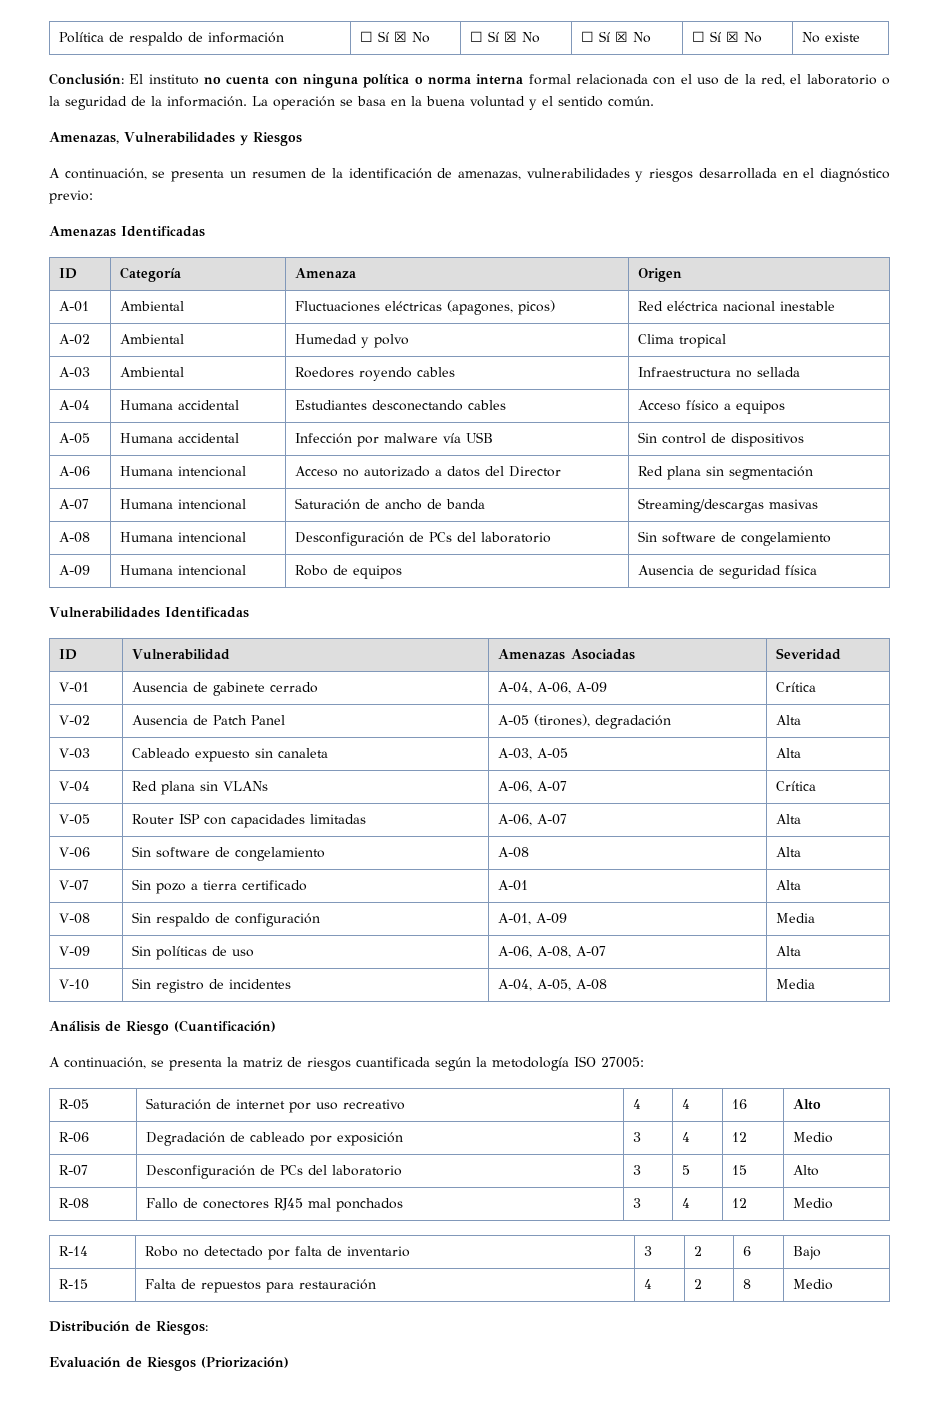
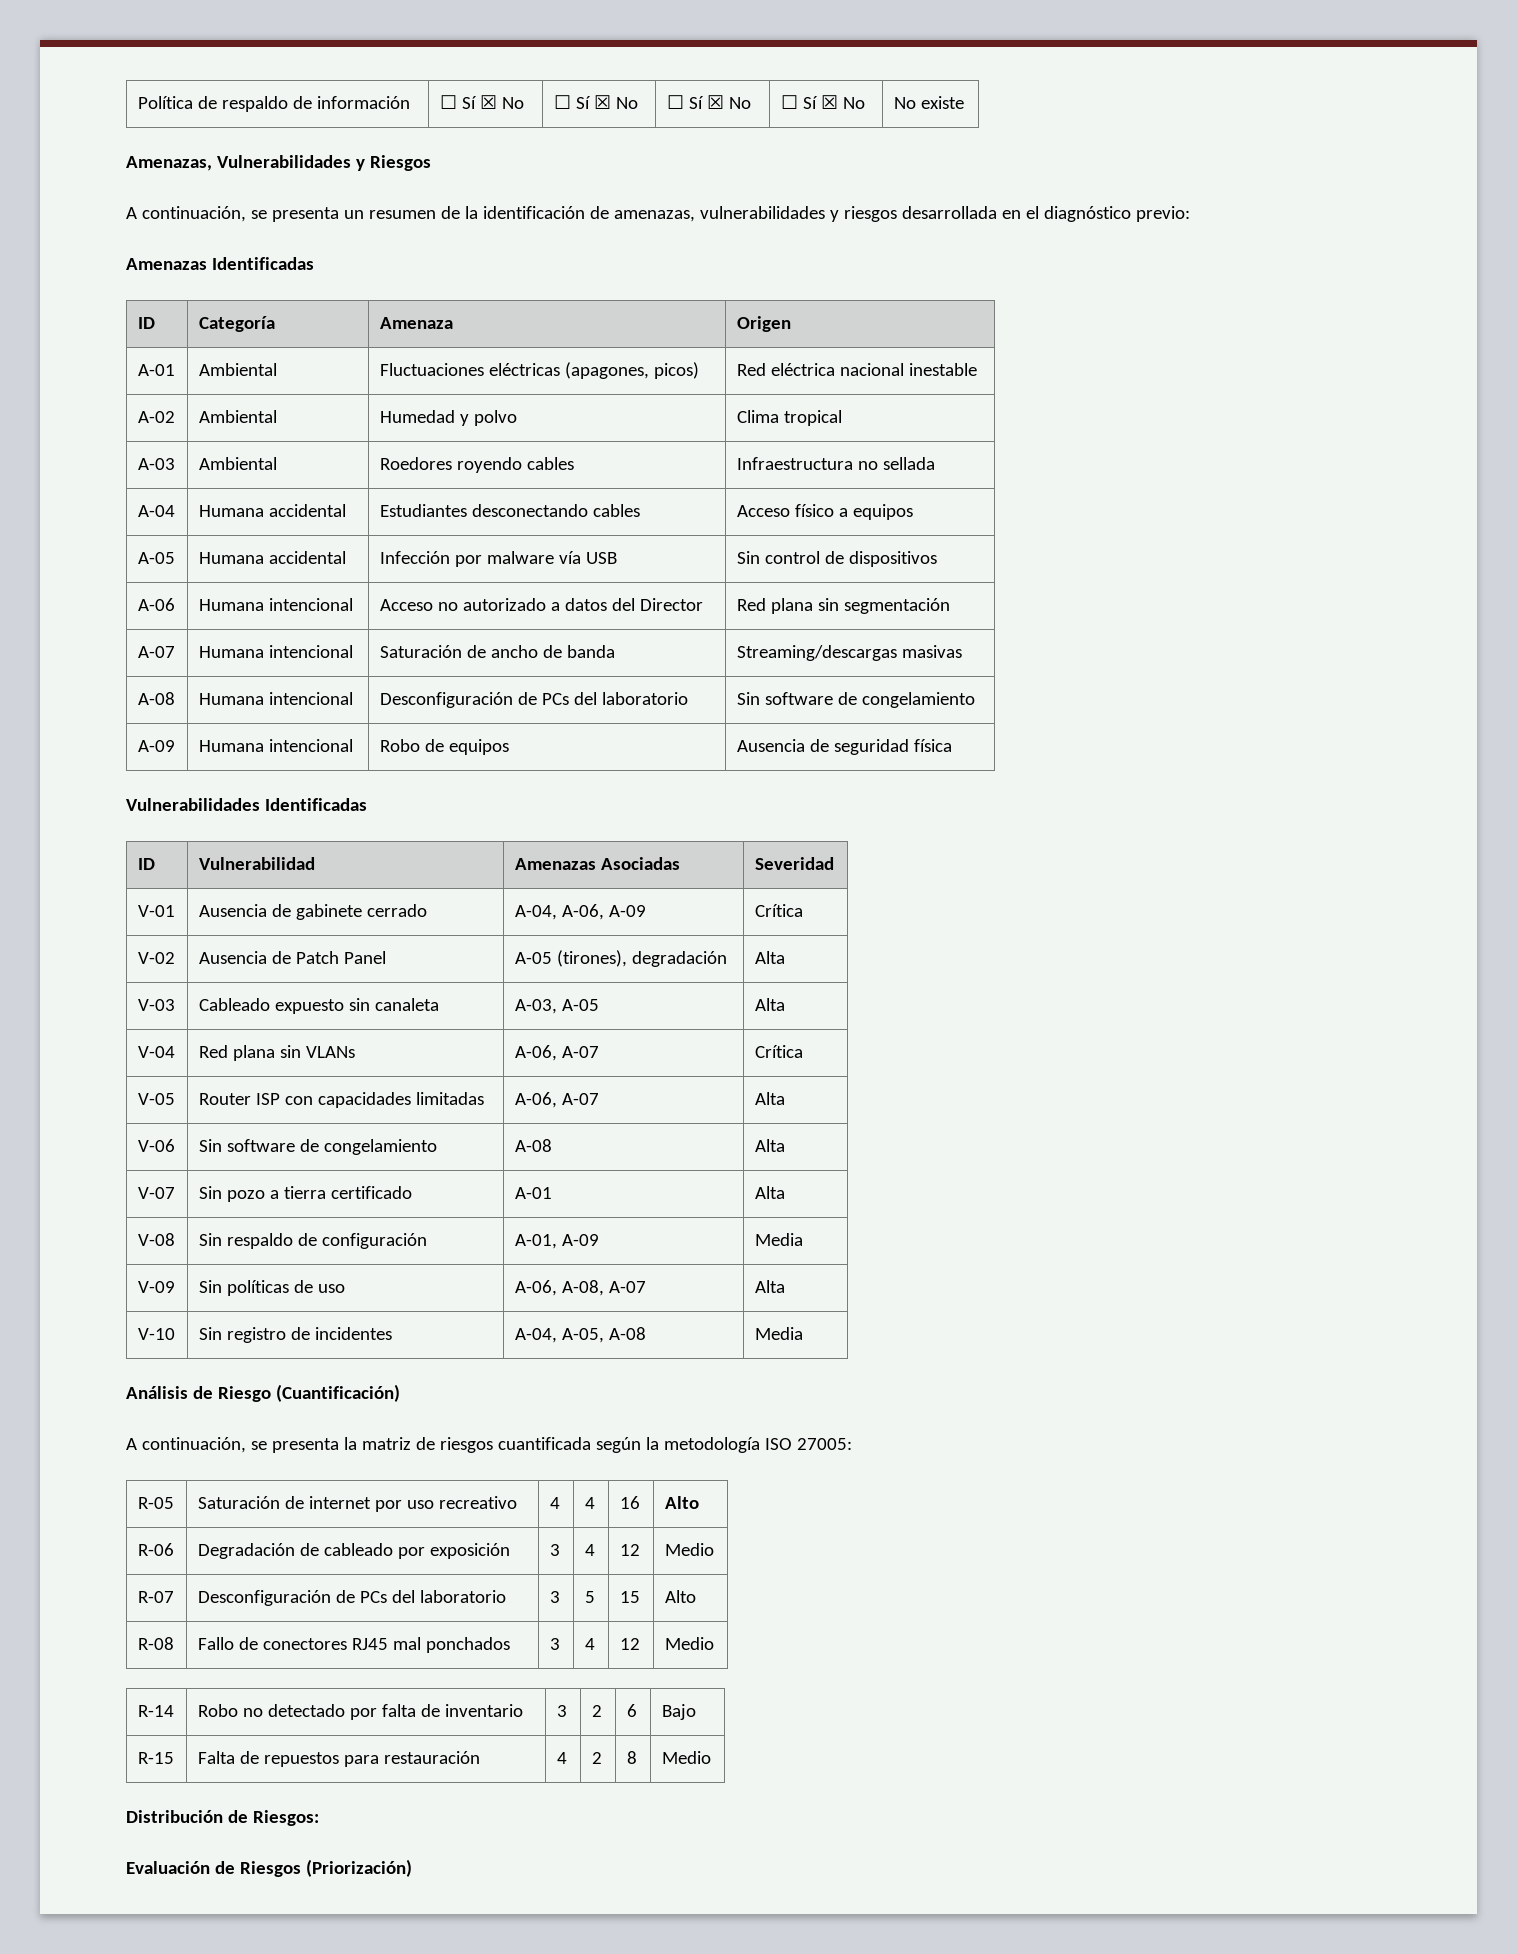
[49,73,891,88] [49,96,654,110] // Conclusión: El instituto no cuenta con ninguna política o norma interna formal relacionada con el uso de la red, el laboratorio o la seguridad de la información. La operación se basa en la buena voluntad y el sentido común. -> (964, 102) none

